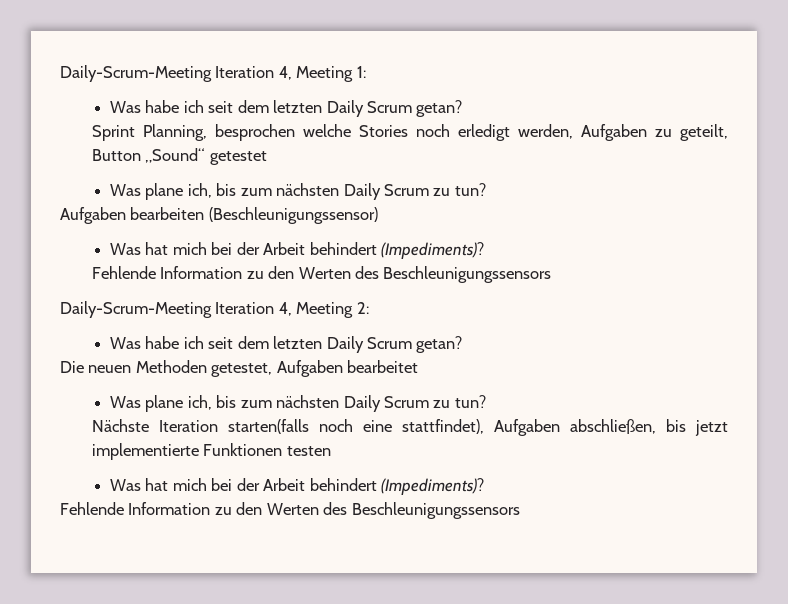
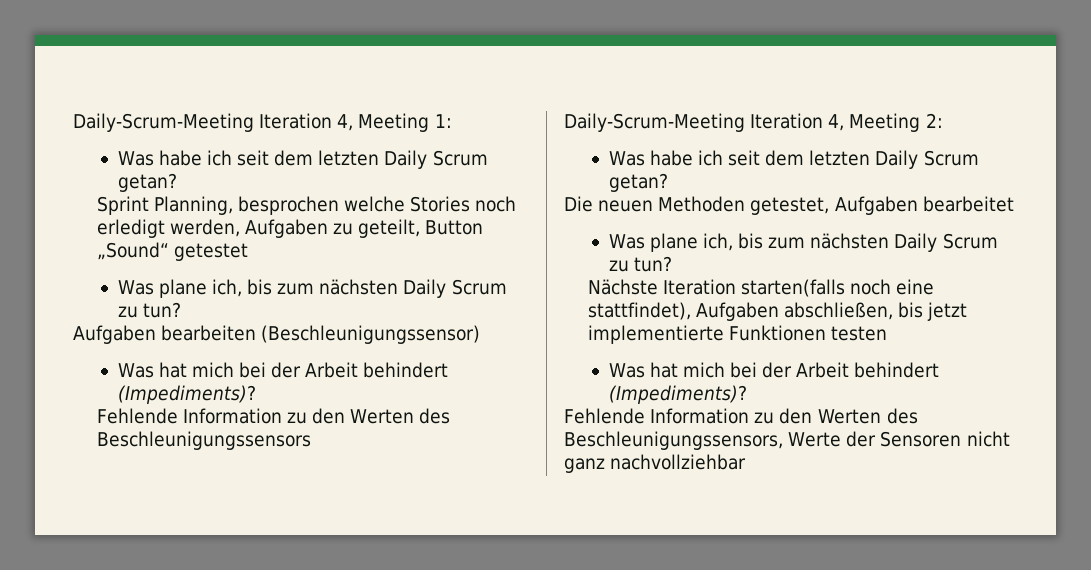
[351,502,520,519] Beschleunigungssensors -> [564,431,1010,450] [564,454,747,473] Beschleunigungssensors, Werte der Sensoren nicht ganz nachvollziehbar

